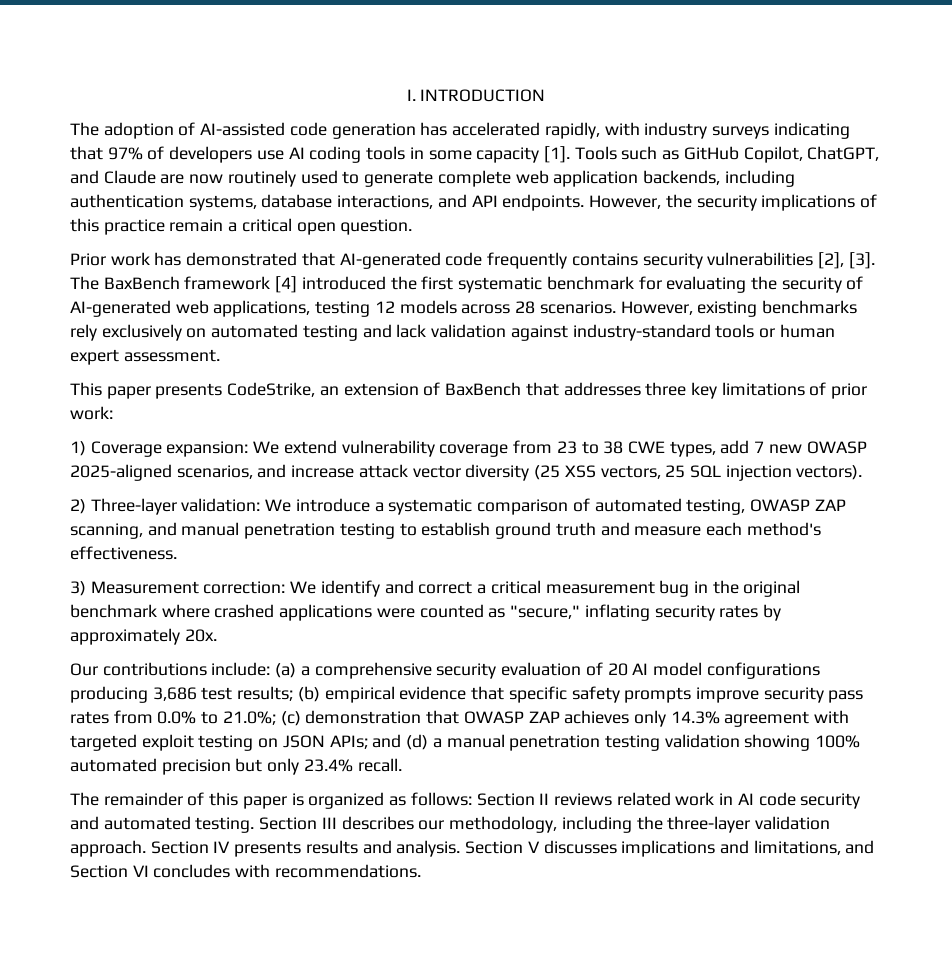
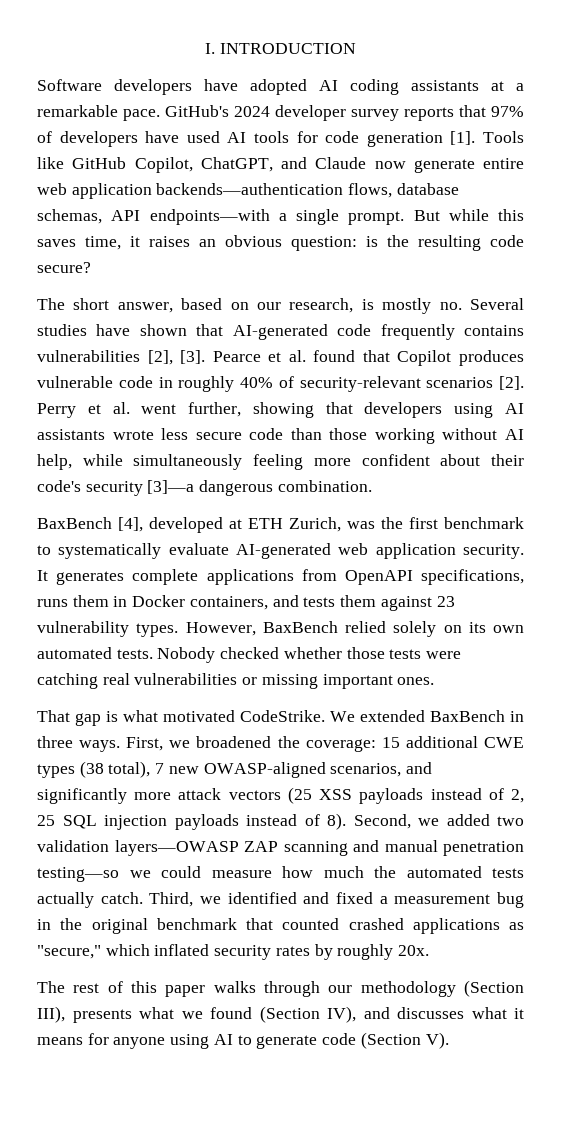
[70,122,850,139] [70,146,680,163] The adoption of AI-assisted code generation has accelerated rapidly, with industry surveys indicating that 97% of developers use AI coding tools in some capacity [1]. Tools such as -> [37,79,524,95] [37,105,524,121] [37,131,524,147] [37,157,64,169] Software developers have adopted AI coding assistants at a remarkable pace. GitHub's 2024 developer survey reports that 97% of developers have used AI tools for code generation [1]. Tools like
[160,170,795,187] [70,194,877,211] [70,218,413,235] [70,252,298,266] are now routinely used to generate complete web application backends, including authentication systems, database interactions, and API endpoints. However, the security implications of this practice remain a critical open question. // Prior work has demonstrated -> [374,158,524,173] [37,183,459,199] [37,209,524,225] [37,235,524,251] [37,262,91,273] [37,298,524,314] [37,324,187,336] now generate entire web application backends—authentication flows, database schemas, API endpoints—with a single prompt. But while this saves time, it raises an obvious question: is the resulting code secure? // The short answer, based on our research, is mostly no. Several studies have shown
[642,253,703,269] security -> (524, 330) none
[70,276,864,293] [70,300,857,317] [70,324,835,341] [70,349,220,365] [70,382,868,399] [70,406,113,420] [70,440,867,457] [70,464,863,481] [70,498,846,515] [70,522,821,539] [70,546,177,560] [70,580,541,597] The BaxBench framework [4] introduced the first systematic benchmark for evaluating the security of AI-generated web applications, testing 12 models across 28 scenarios. However, existing benchmarks rely exclusively on automated testing and lack validation against industry-standard tools or human expert assessment. // This paper presents CodeStrike, an extension of BaxBench that addresses three key limitations of prior work: // 1) Coverage expansion: We extend vulnerability coverage from 23 to 38 CWE types, add 7 new OWASP 2025-aligned scenarios, and increase attack vector diversity (25 XSS vectors, 25 SQL injection vectors). // 2) Three-layer validation: We introduce a systematic comparison of automated testing, OWASP ZAP scanning, and manual penetration testing to establish ground truth and measure each method's effectiveness. // 3) Measurement correction: We identify and correct a critical -> [212,350,524,366] [37,376,524,392] [37,402,524,418] [37,428,524,444] [37,454,524,470] [37,480,372,496] [37,517,524,533] [37,543,524,559] [37,569,524,585] [37,595,455,611] [37,621,524,637] [37,647,462,663] [37,673,435,689] [37,710,524,726] [37,736,524,752] [37,761,433,778] [37,787,524,804] [37,813,524,830] [37,840,524,856] [37,866,524,882] [37,892,388,908] Pearce et al. found that Copilot produces vulnerable code in roughly 40% of security-relevant scenarios [2]. Perry et al. went further, showing that developers using AI assistants wrote less secure code than those working without AI help, while simultaneously feeling more confident about their code's security [3]—a dangerous combination. // BaxBench [4], developed at ETH Zurich, was the first benchmark to systematically evaluate AI-generated web application security. It generates complete applications from OpenAPI specifications, runs them in Docker containers, and tests them against 23 vulnerability types. However, BaxBench relied solely on its own automated tests. Nobody checked whether those tests were catching real vulnerabilities or missing important ones. // That gap is what motivated CodeStrike. We extended BaxBench in three ways. First, we broadened the coverage: 15 additional CWE types (38 total), 7 new OWASP-aligned scenarios, and significantly more attack vectors (25 XSS payloads instead of 2, 25 SQL injection payloads instead of 8). Second, we added two validation layers—OWASP ZAP scanning and manual penetration testing—so we could measure how much the automated tests actually catch. Third, we identified and fixed a
[161,604,650,621] where crashed applications were counted as "secure," inflating -> [246,918,524,934] [37,944,210,959] that counted crashed applications as "secure," which inflated
[70,628,180,645] approximately -> [337,944,394,960] roughly
[70,662,820,679] [70,686,864,703] [70,710,850,727] [70,734,861,751] [70,758,402,775] [70,792,183,806] // Our contributions include: (a) a comprehensive security evaluation of 20 AI model configurations producing 3,686 test results; (b) empirical evidence that specific safety prompts improve security pass rates from 0.0% to 21.0%; (c) demonstration that OWASP ZAP achieves only 14.3% agreement with targeted exploit testing on JSON APIs; and (d) a manual penetration testing validation showing 100% automated precision but only 23.4% recall. // The remainder -> [37,981,100,993] // The rest
[291,792,861,809] [70,816,830,833] [70,840,875,857] [70,864,421,878] is organized as follows: Section II reviews related work in AI code security and automated testing. Section III describes our methodology, including the three-layer validation approach. Section IV presents results and analysis. Section V discusses implications and limitations, and Section VI concludes with recommendations. -> [213,980,524,997] [37,1006,524,1023] [37,1032,449,1049] walks through our methodology (Section III), presents what we found (Section IV), and discusses what it means for anyone using AI to generate code (Section V).

